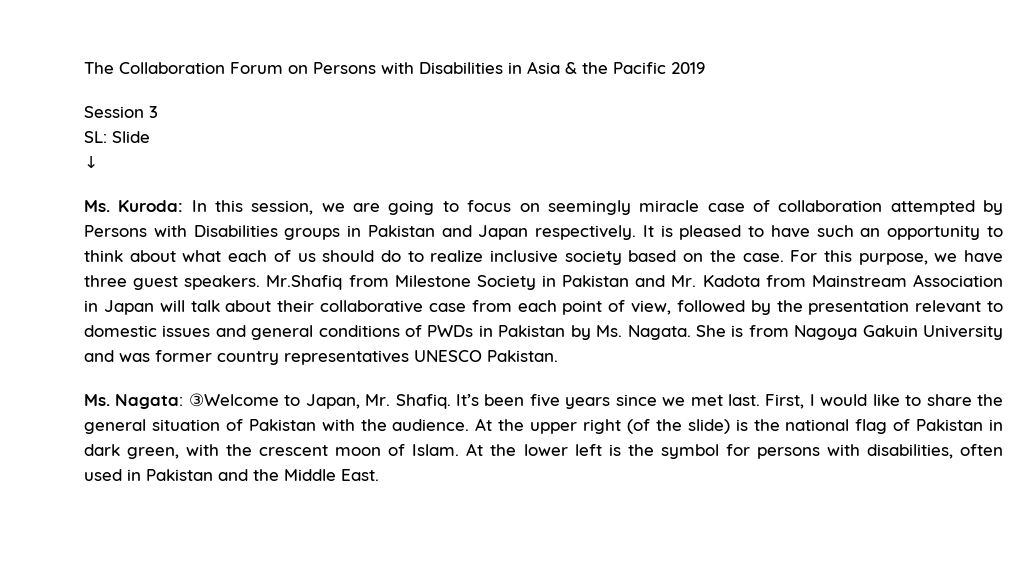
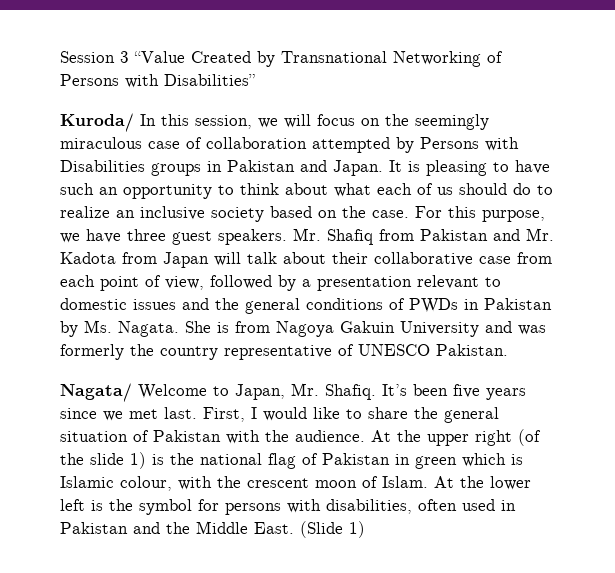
[84,61,705,74] [84,106,158,118] [84,131,150,143] [84,156,98,168] [84,200,700,215] The Collaboration Forum on Persons with Disabilities in Asia & the Pacific 2019 // Session 3 // SL: Slide // ↓ // Ms. Kuroda: In this session, we are going to focus on seemingly miracle -> [60,51,503,67] [60,74,255,88] [60,113,489,132] [60,137,142,149] Session 3 “Value Created by Transnational Networking of Persons with Disabilities” // Kuroda/ In this session, we will focus on the seemingly miraculous
[478,225,637,240] Japan respectively. -> [333,160,383,176] Japan.
[679,225,742,240] pleased -> [426,160,487,176] pleasing
(484, 256) none -> [116,210,135,218] an
[266,275,557,290] Mr.Shafiq from Milestone Society in -> [293,228,414,245] Mr. Shafiq from
[811,274,1003,287] [84,300,98,312] Mainstream Association in -> (157, 258) none
[776,300,803,312] the -> [302,279,311,287] a
(246, 331) none -> [215,298,239,310] the
[155,350,409,365] former country representatives -> [60,344,354,360] formerly the country representative of
[84,393,279,409] Ms. Nagata: ③Welcome -> [60,383,207,402] Nagata/ Welcome
[687,419,730,434] slide) -> [90,452,146,469] slide 1)
[84,444,180,459] dark green, -> [415,453,523,469] [60,476,172,491] green which is Islamic colour,
(379, 475) none -> [300,521,365,538] (Slide 1)

